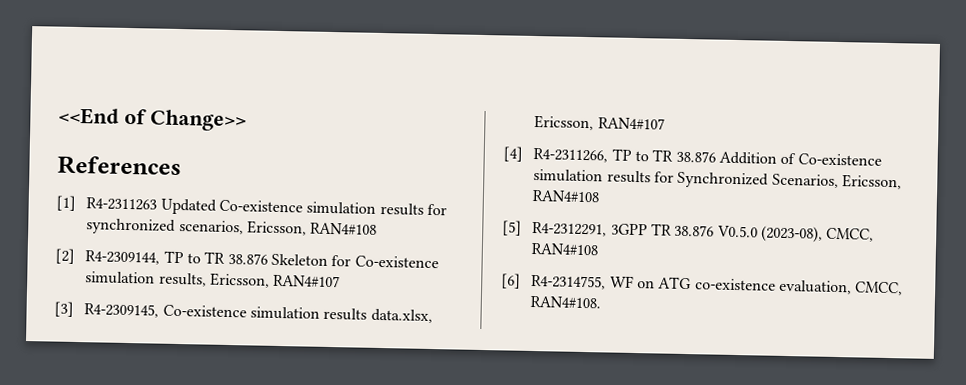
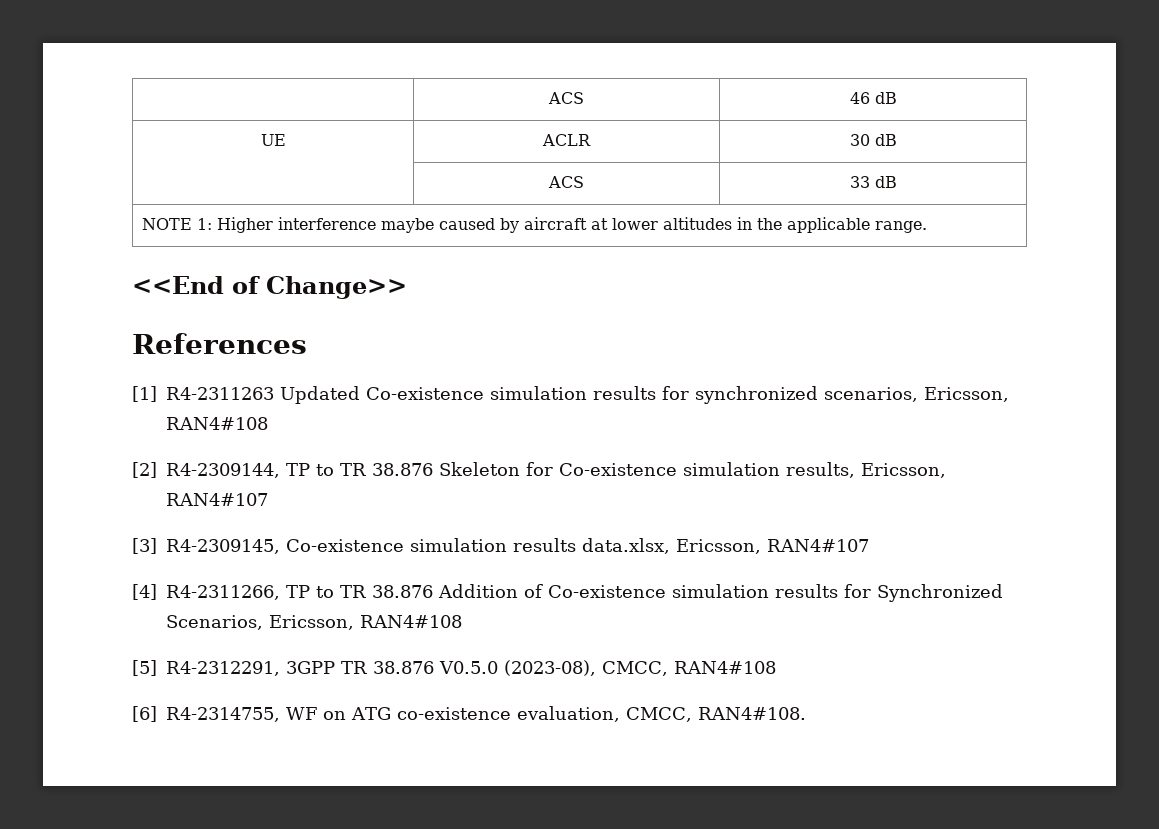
(58, 116) none -> [548,92,584,104] [849,92,897,104] [260,134,286,146] [542,134,591,146] [849,134,897,146] [548,176,584,188] [849,176,897,188] [141,217,927,233] | ACS | 46 dB // UE | ACLR | 30 dB // | ACS | 33 dB // NOTE 1: Higher interference maybe caused by aircraft at lower altitudes in the applicable range. //

